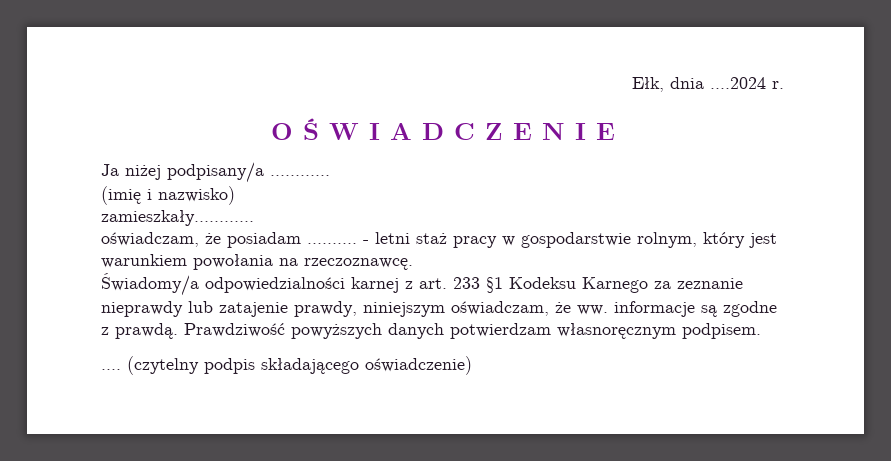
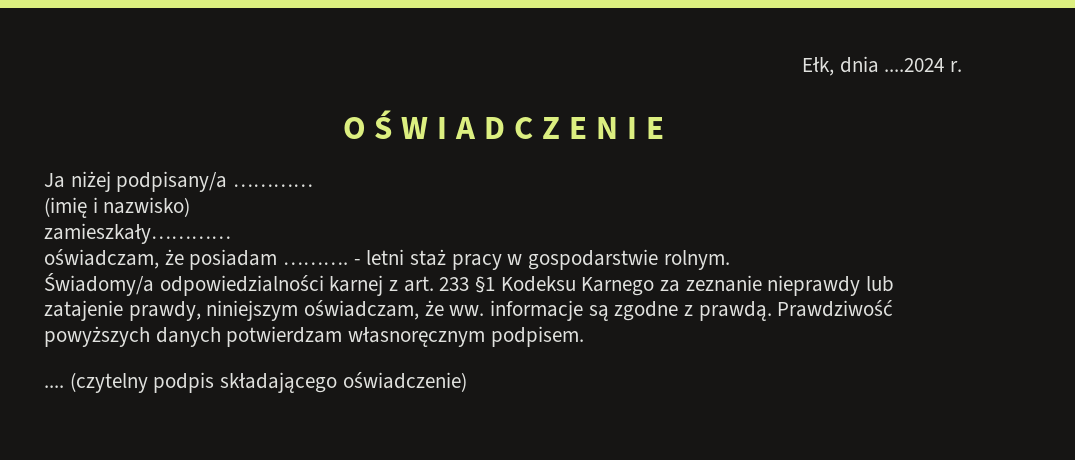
[637,232,777,248] [101,254,413,270] rolnym, który jest warunkiem powołania na rzeczoznawcę. -> [663,250,730,270] rolnym.

